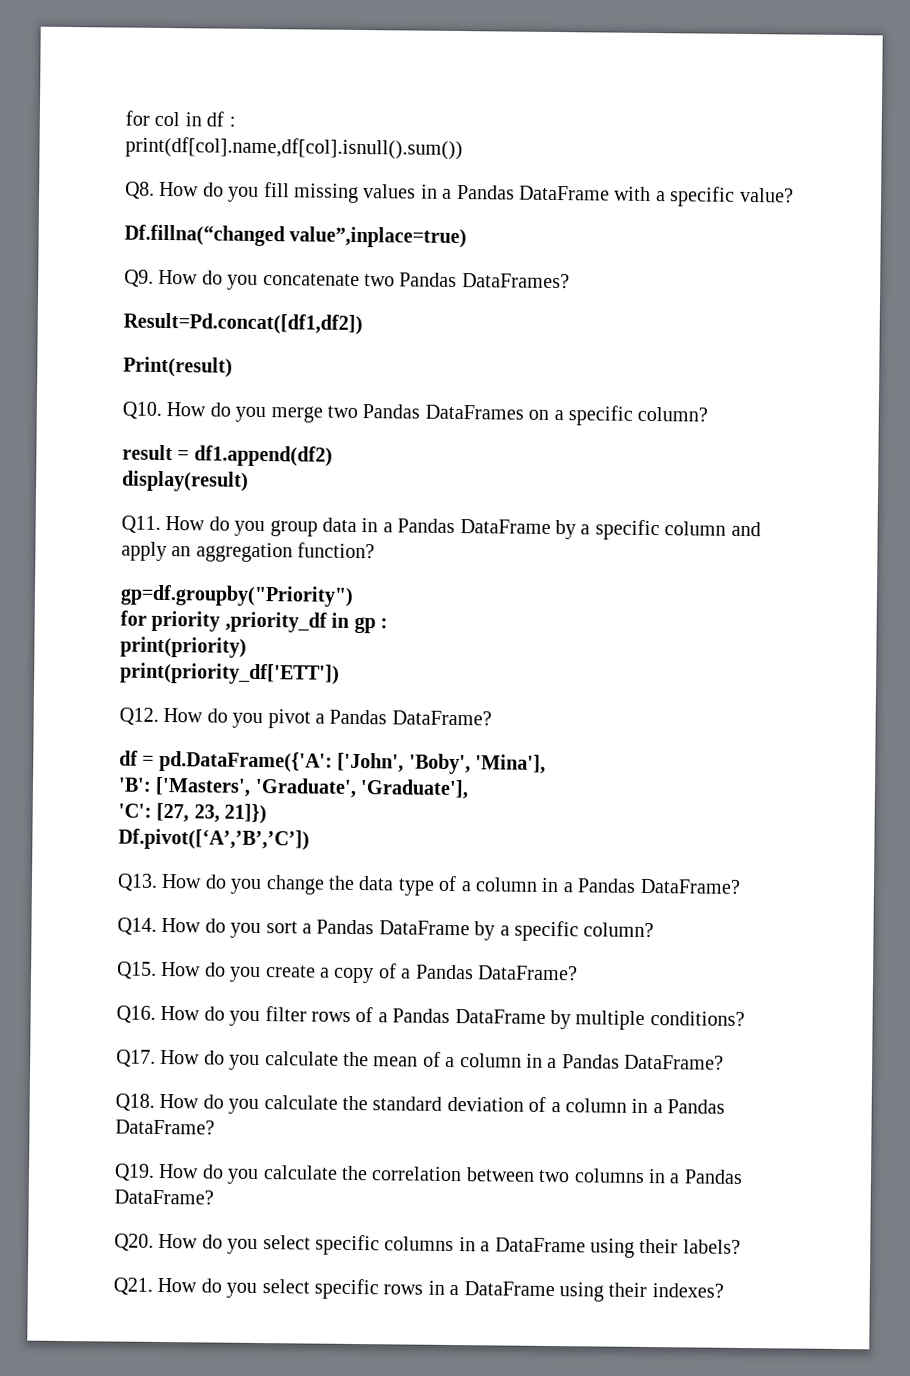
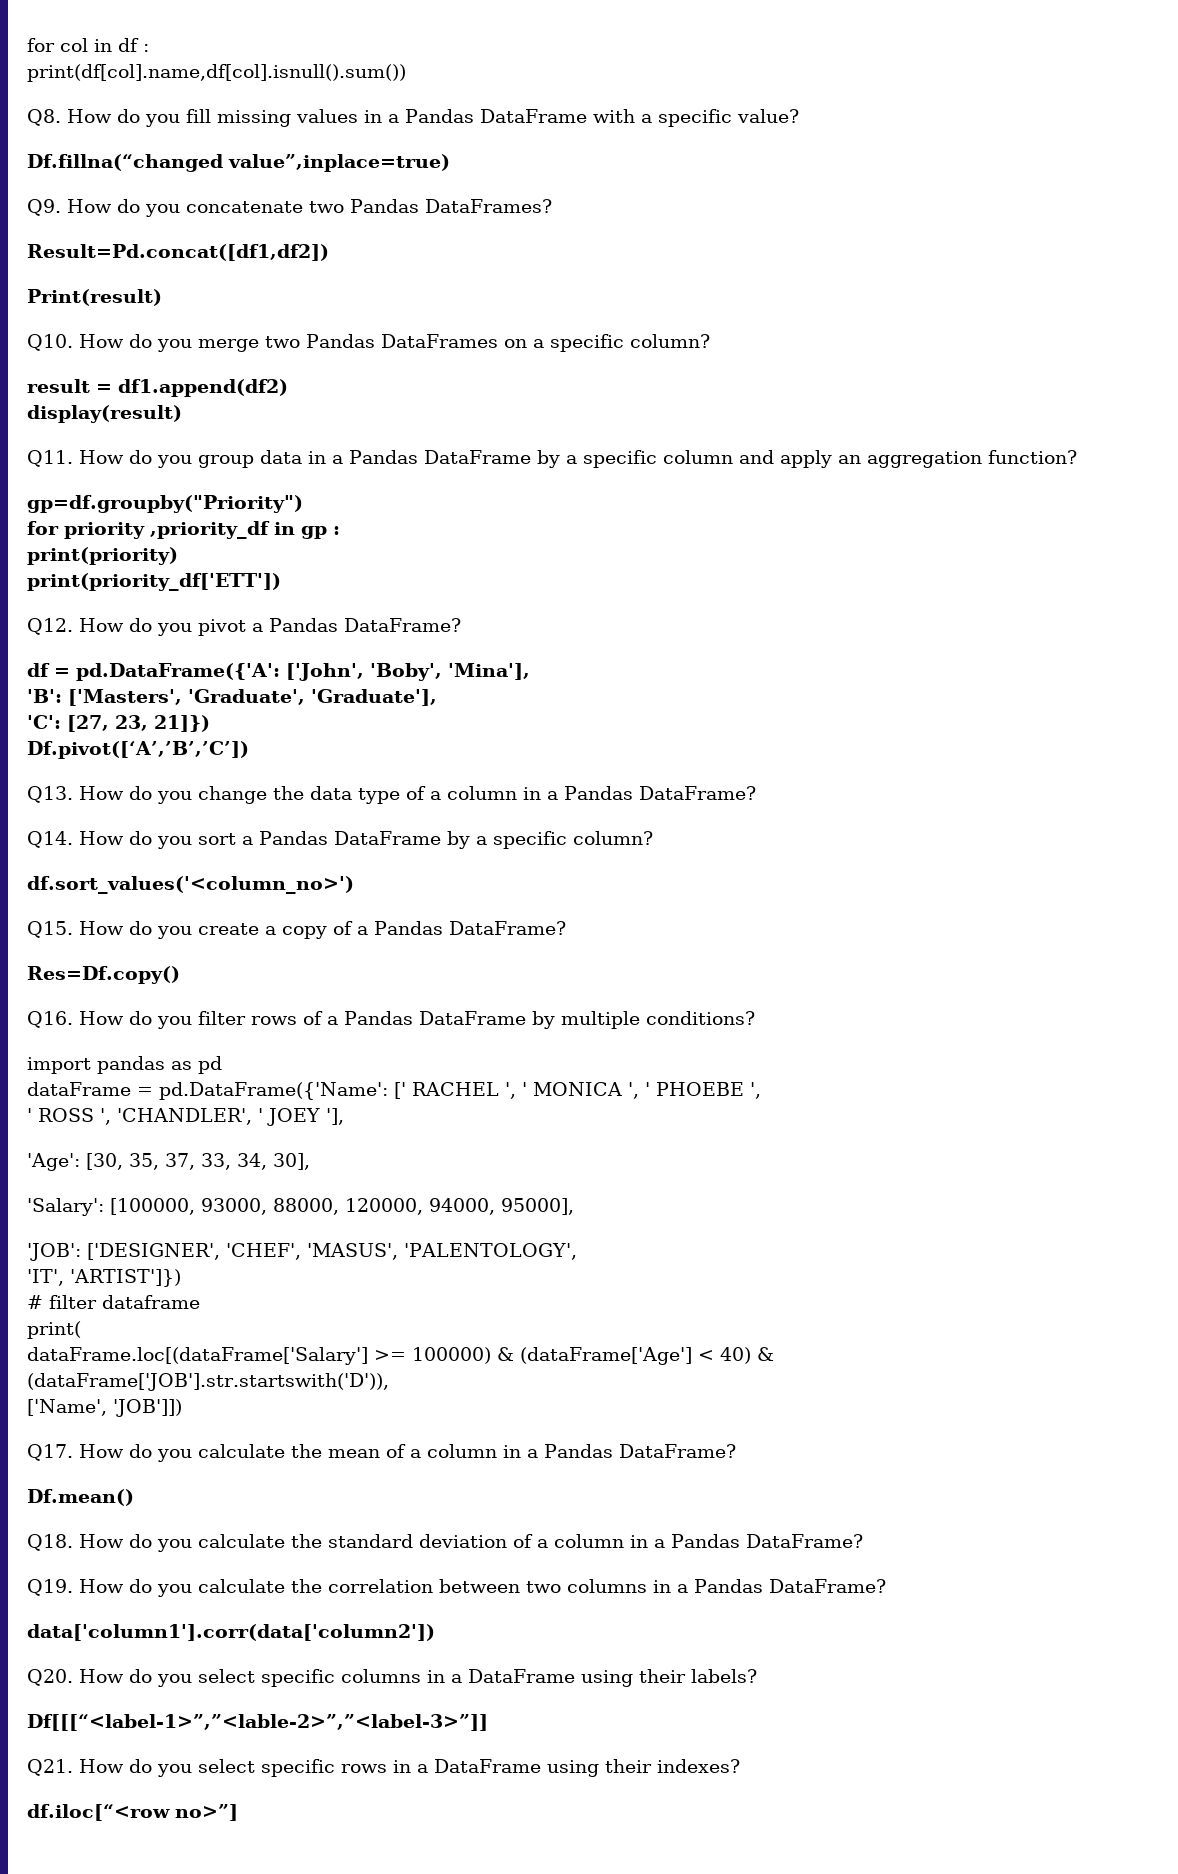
(655, 930) none -> [27,876,354,894] // df.sort_values('<column_no>')
(578, 973) none -> [27,966,180,984] // Res=Df.copy()
(745, 1018) none -> [27,1056,222,1074] [27,1082,761,1100] [27,1108,344,1126] [27,1153,310,1171] [27,1198,574,1216] [27,1243,577,1261] [27,1269,181,1287] [27,1295,200,1309] [27,1321,81,1339] [27,1347,774,1365] [27,1373,389,1391] [27,1399,182,1417] // import pandas as pd // dataFrame = pd.DataFrame({'Name': [' RACHEL ', ' MONICA ', ' PHOEBE ', // ' ROSS ', 'CHANDLER', ' JOEY '], // 'Age': [30, 35, 37, 33, 34, 30], // 'Salary': [100000, 93000, 88000, 120000, 94000, 95000], // 'JOB': ['DESIGNER', 'CHEF', 'MASUS', 'PALENTOLOGY', // 'IT', 'ARTIST']}) // # filter dataframe // print( // dataFrame.loc[(dataFrame['Salary'] >= 100000) & (dataFrame['Age'] < 40) & (dataFrame['JOB'].str.startswith('D')), // ['Name', 'JOB']])
(725, 1062) none -> [27,1489,134,1506] // Df.mean()
(214, 1197) none -> [27,1624,435,1641] // data['column1'].corr(data['column2'])
(741, 1246) none -> [27,1714,488,1731] // Df[[[“<label-1>”,”<lable-2>”,”<label-3>”]]
(724, 1290) none -> [27,1804,238,1821] // df.iloc[“<row no>”]

